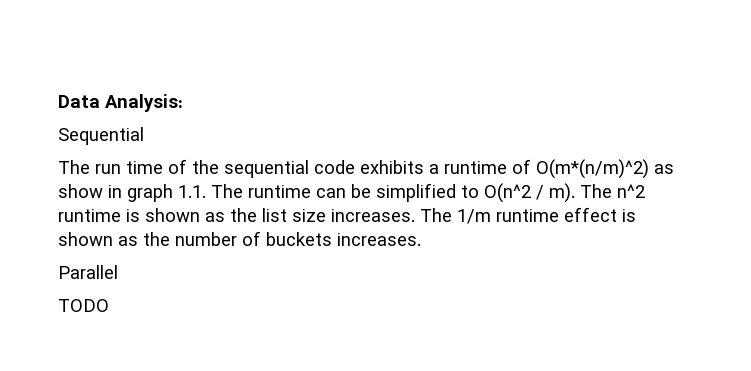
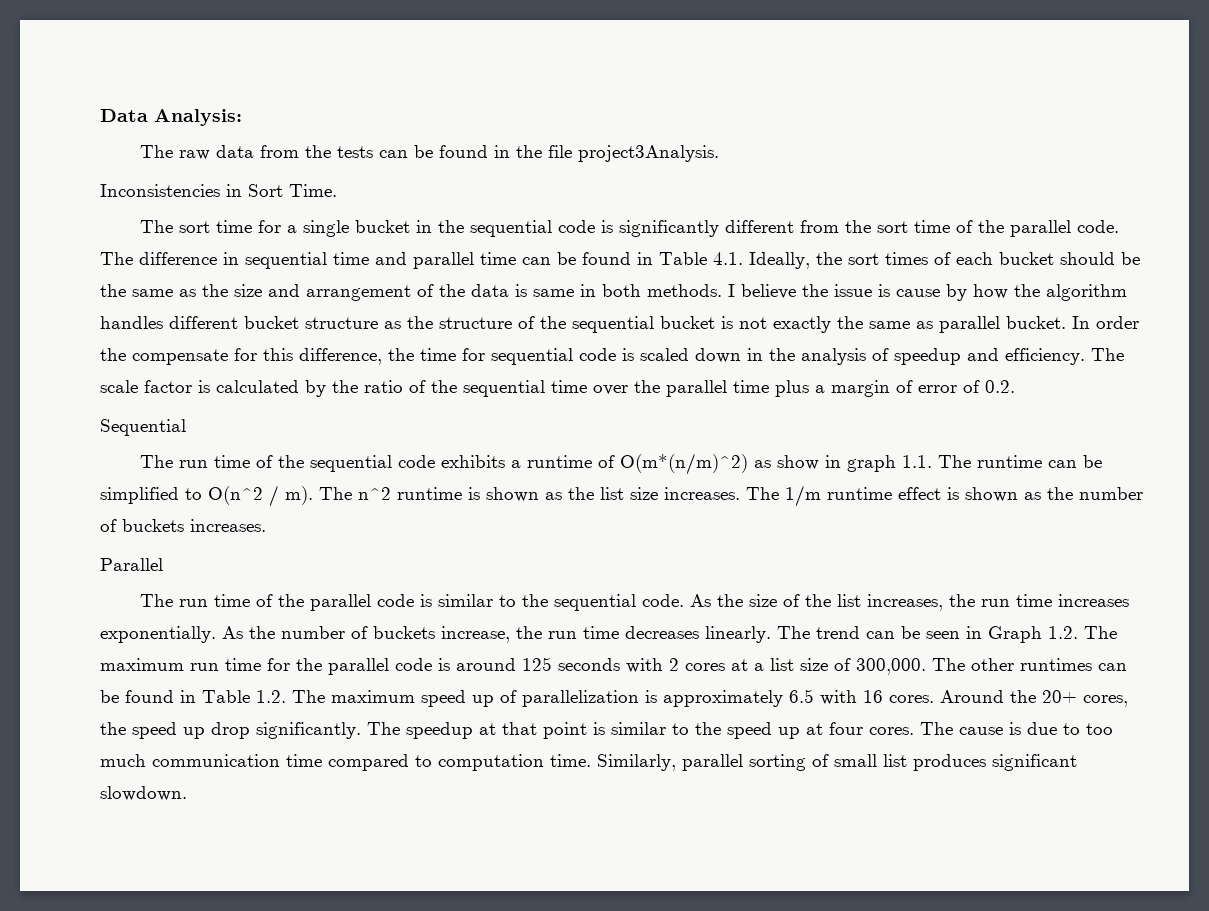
(183, 103) none -> [140,145,720,162] [100,184,337,197] [140,220,1120,237] [100,252,1140,269] [100,284,1127,301] [100,316,1139,333] [100,348,1124,365] [100,380,1015,397] // The raw data from the tests can be found in the file project3Analysis. // Inconsistencies in Sort Time. // The sort time for a single bucket in the sequential code is significantly different from the sort time of the parallel code. The difference in sequential time and parallel time can be found in Table 4.1. Ideally, the sort times of each bucket should be the same as the size and arrangement of the data is same in both methods. I believe the issue is cause by how the algorithm handles different bucket structure as the structure of the sequential bucket is not exactly the same as parallel bucket. In order the compensate for this difference, the time for sequential code is scaled down in the analysis of speedup and efficiency. The scale factor is calculated by the ratio of the sequential time over the parallel time plus a margin of error of 0.2.
[58,299,109,312] TODO -> [140,594,1130,611] [100,626,1117,643] [100,657,1127,675] [100,689,1128,707] [100,722,1113,739] [100,754,1077,771] [100,786,187,801] The run time of the parallel code is similar to the sequential code. As the size of the list increases, the run time increases exponentially. As the number of buckets increase, the run time decreases linearly. The trend can be seen in Graph 1.2. The maximum run time for the parallel code is around 125 seconds with 2 cores at a list size of 300,000. The other runtimes can be found in Table 1.2. The maximum speed up of parallelization is approximately 6.5 with 16 cores. Around the 20+ cores, the speed up drop significantly. The speedup at that point is similar to the speed up at four cores. The cause is due to too much communication time compared to computation time. Similarly, parallel sorting of small list produces significant slowdown.

